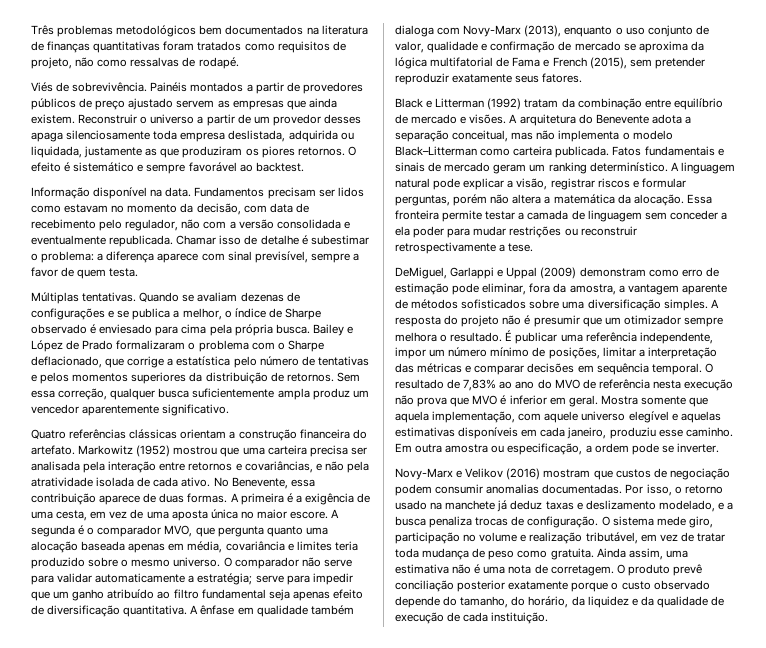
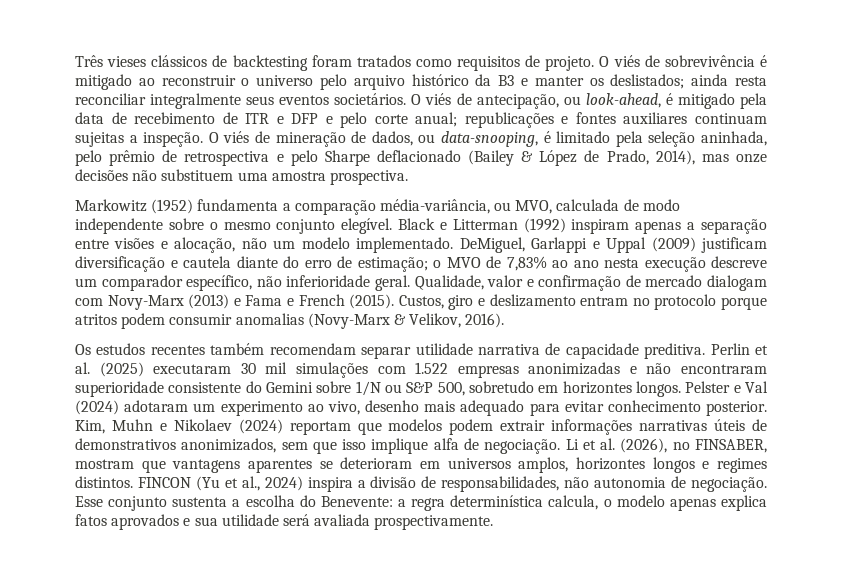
[57,25,368,37] [31,41,161,53] problemas metodológicos bem documentados na literatura de finanças quantitativas -> [107,55,308,71] vieses clássicos de backtesting
[31,57,239,69] [31,82,363,94] [31,98,337,110] [31,114,361,126] [31,130,354,142] [31,146,356,158] [31,162,304,174] [31,187,364,199] [31,203,309,215] [31,219,350,231] [31,235,369,247] [31,251,359,263] [31,267,139,279] [31,292,300,304] [31,308,321,320] [31,324,353,336] [31,340,324,352] [31,356,369,368] [31,372,360,384] [31,388,369,400] [31,404,230,416] [31,429,367,441] [31,445,367,457] [31,461,369,473] [31,477,315,489] [31,493,371,505] [31,509,340,521] [31,525,328,537] [31,541,358,553] [31,557,352,569] [31,573,353,585] [31,589,363,601] [31,605,354,617] [395,25,709,37] [395,41,704,53] [395,57,705,69] [395,73,583,85] [395,98,723,110] [395,114,691,126] [395,130,673,142] [395,146,724,158] [395,162,735,174] [395,178,686,190] [395,194,712,206] [395,210,727,222] [395,226,637,238] [395,242,534,254] projeto, não como ressalvas de rodapé. // Viés de sobrevivência. Painéis montados a partir de provedores públicos de preço ajustado servem as empresas que ainda existem. Reconstruir o universo a partir de um provedor desses apaga silenciosamente toda empresa deslistada, adquirida ou liquidada, justamente as que produziram os piores retornos. O efeito é sistemático e sempre favorável ao backtest. // Informação disponível na data. Fundamentos precisam ser lidos como estavam no momento da decisão, com data de recebimento pelo regulador, não com a versão consolidada e eventualmente republicada. Chamar isso de detalhe é subestimar o problema: a diferença aparece com sinal previsível, sempre a favor de quem testa. // Múltiplas tentativas. Quando se avaliam dezenas de configurações e se publica a melhor, o índice de Sharpe observado é enviesado para cima pela própria busca. Bailey e López de Prado formalizaram o problema com o Sharpe deflacionado, que corrige a estatística pelo número de tentativas e pelos momentos superiores da distribuição de retornos. Sem essa correção, qualquer busca suficientemente ampla produz um vencedor aparentemente significativo. // Quatro referências clássicas orientam a construção financeira do artefato. Markowitz (1952) mostrou que uma carteira precisa ser analisada pela interação entre retornos e covariâncias, e não pela atratividade isolada de cada ativo. No Benevente, essa contribuição aparece de duas formas. A primeira é a exigência de uma cesta, em vez de uma aposta única no maior escore. A segunda é o comparador MVO, que pergunta quanto uma alocação baseada apenas em média, covariância e limites teria produzido sobre o mesmo universo. O comparador não serve para validar automaticamente a estratégia; serve para impedir que um ganho atribuído ao filtro fundamental seja apenas efeito de diversificação quantitativa. A ênfase em qualidade também dialoga com Novy-Marx (2013), enquanto o uso conjunto de valor, qualidade e confirmação de mercado se aproxima da lógica multifatorial de Fama e French (2015), sem pretender reproduzir exatamente seus fatores. // Black e Litterman (1992) tratam da combinação entre equilíbrio de mercado e visões. A arquitetura do Benevente adota a separação conceitual, mas não implementa o modelo Black–Litterman como carteira publicada. Fatos fundamentais e sinais de mercado geram um ranking determinístico. A linguagem natural pode explicar a visão, registrar riscos e formular perguntas, porém não altera a matemática da alocação. Essa fronteira permite testar a camada de linguagem sem conceder a ela poder para mudar restrições ou reconstruir retrospectivamente a tese. // -> [545,55,767,71] [75,74,767,90] [75,93,768,109] [75,112,768,128] [75,131,768,147] [75,150,767,166] [75,169,408,185] [75,199,680,215] [75,218,767,234] [75,237,454,253] projeto. O viés de sobrevivência é mitigado ao reconstruir o universo pelo arquivo histórico da B3 e manter os deslistados; ainda resta reconciliar integralmente seus eventos societários. O viés de antecipação, ou look-ahead, é mitigado pela data de recebimento de ITR e DFP e pelo corte anual; republicações e fontes auxiliares continuam sujeitas a inspeção. O viés de mineração de dados, ou data-snooping, é limitado pela seleção aninhada, pelo prêmio de retrospectiva e pelo Sharpe deflacionado (Bailey & López de Prado, 2014), mas onze decisões não substituem uma amostra prospectiva. // Markowitz (1952) fundamenta a comparação média-variância, ou MVO, calculada de modo independente sobre o mesmo conjunto elegível. Black e Litterman (1992) inspiram apenas a separação entre visões e alocação, não um modelo implementado.
[579,267,719,277] [395,283,727,295] [395,299,719,311] [395,315,723,327] [395,330,713,344] [395,347,717,359] [395,363,713,375] [395,379,734,391] [395,395,709,407] [395,411,721,423] [395,427,733,439] [395,443,719,455] [395,468,730,480] [395,484,723,496] [395,500,734,512] [395,516,713,528] [395,532,725,544] [395,548,688,560] [395,564,702,576] [395,580,710,592] [395,596,725,608] [395,612,549,624] demonstram como erro de estimação pode eliminar, fora da amostra, a vantagem aparente de métodos sofisticados sobre uma diversificação simples. A resposta do projeto não é presumir que um otimizador sempre melhora o resultado. É publicar uma referência independente, impor um número mínimo de posições, limitar a interpretação das métricas e comparar decisões em sequência temporal. O resultado de 7,83% ao ano do MVO de referência nesta execução não prova que MVO é inferior em geral. Mostra somente que aquela implementação, com aquele universo elegível e aquelas estimativas disponíveis em cada janeiro, produziu esse caminho. Em outra amostra ou especificação, a ordem pode se inverter. // Novy-Marx e Velikov (2016) mostram que custos de negociação podem consumir anomalias documentadas. Por isso, o retorno usado na manchete já deduz taxas e deslizamento modelado, e a busca penaliza trocas de configuração. O sistema mede giro, participação no volume e realização tributável, em vez de tratar toda mudança de peso como gratuita. Ainda assim, uma estimativa não é uma nota de corretagem. O produto prevê conciliação posterior exatamente porque o custo observado depende do tamanho, do horário, da liquidez e da qualidade de execução de cada instituição. -> [701,237,767,253] [75,256,767,272] [75,275,768,291] [75,294,768,310] [75,313,505,329] [75,343,768,359] [75,362,768,378] [75,381,768,397] [75,400,767,416] [75,419,767,435] [75,438,768,454] [75,457,767,473] [75,476,768,492] [75,495,767,511] [75,514,494,530] justificam diversificação e cautela diante do erro de estimação; o MVO de 7,83% ao ano nesta execução descreve um comparador específico, não inferioridade geral. Qualidade, valor e confirmação de mercado dialogam com Novy-Marx (2013) e Fama e French (2015). Custos, giro e deslizamento entram no protocolo porque atritos podem consumir anomalias (Novy-Marx & Velikov, 2016). // Os estudos recentes também recomendam separar utilidade narrativa de capacidade preditiva. Perlin et al. (2025) executaram 30 mil simulações com 1.522 empresas anonimizadas e não encontraram superioridade consistente do Gemini sobre 1/N ou S&P 500, sobretudo em horizontes longos. Pelster e Val (2024) adotaram um experimento ao vivo, desenho mais adequado para evitar conhecimento posterior. Kim, Muhn e Nikolaev (2024) reportam que modelos podem extrair informações narrativas úteis de demonstrativos anonimizados, sem que isso implique alfa de negociação. Li et al. (2026), no FINSABER, mostram que vantagens aparentes se deterioram em universos amplos, horizontes longos e regimes distintos. FINCON (Yu et al., 2024) inspira a divisão de responsabilidades, não autonomia de negociação. Esse conjunto sustenta a escolha do Benevente: a regra determinística calcula, o modelo apenas explica fatos aprovados e sua utilidade será avaliada prospectivamente.

